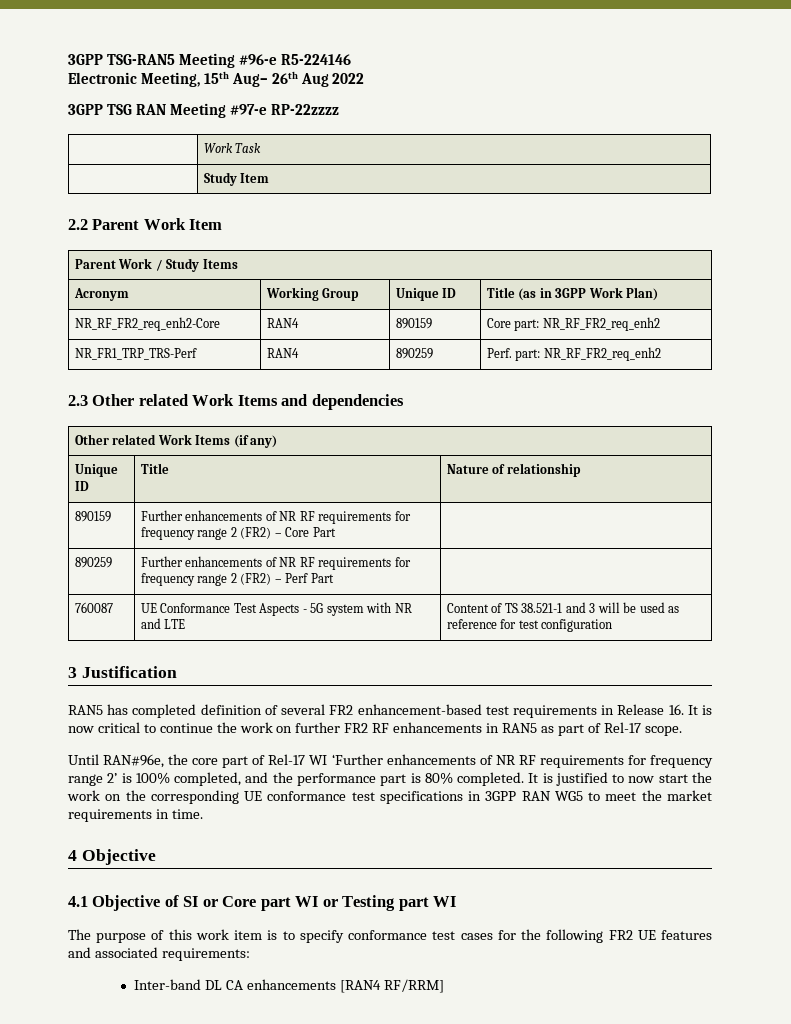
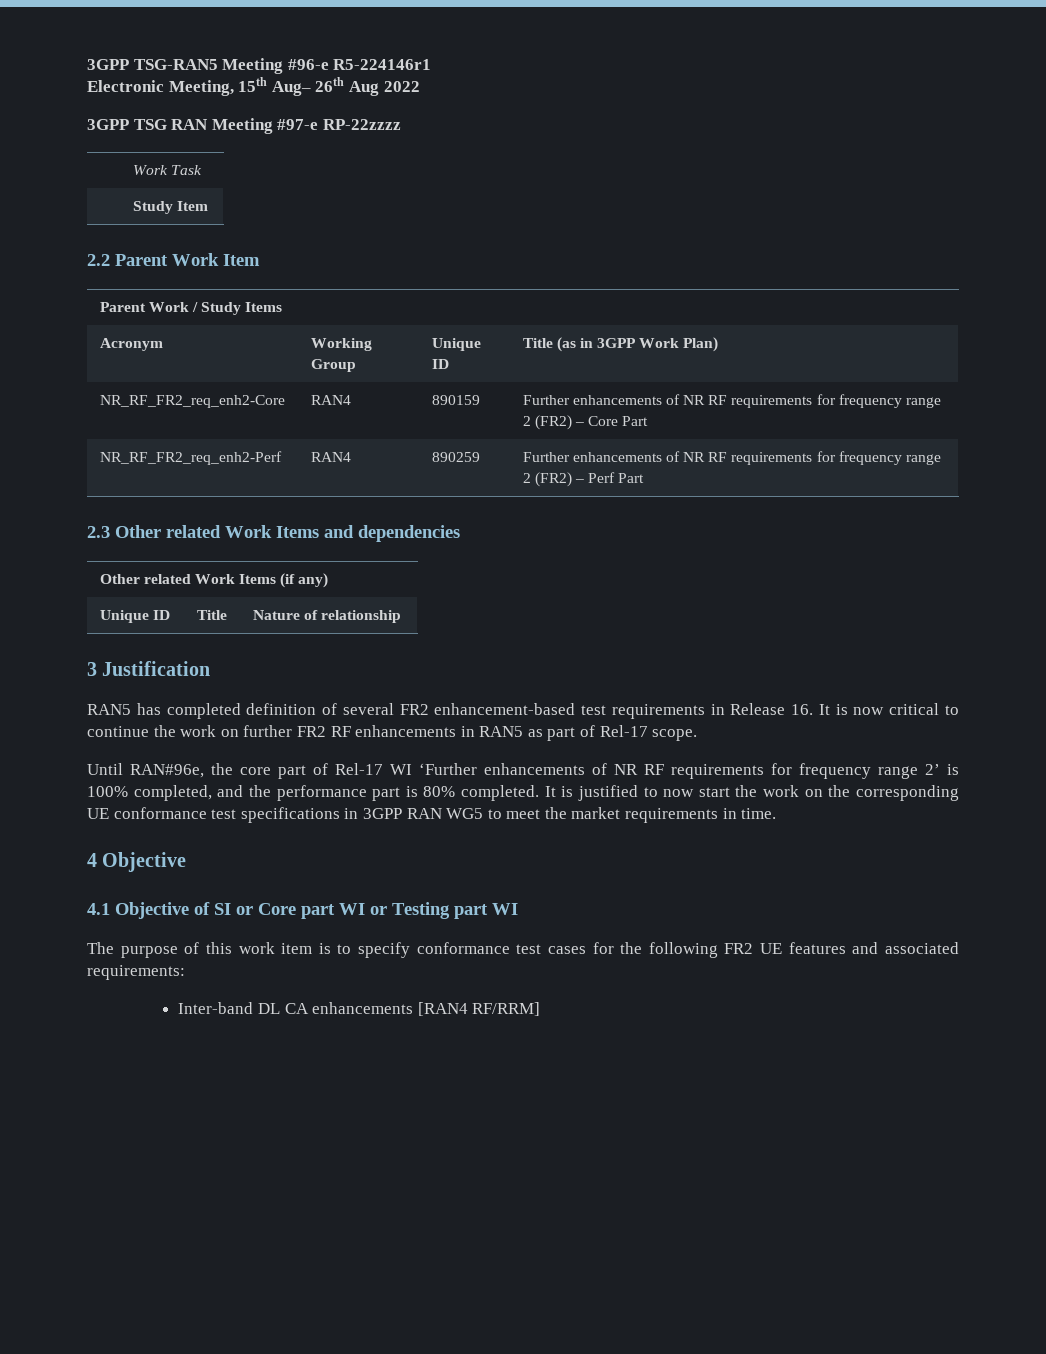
[280,54,351,65] R5-224146 -> [333,59,432,70] R5-224146r1
[486,317,660,331] [74,348,197,360] [266,348,299,358] [395,348,433,359] [486,347,661,361] Core part: NR_RF_FR2_req_enh2 // NR_FR1_TRP_TRS-Perf | RAN4 | 890259 | Perf. part: NR_RF_FR2_req_enh2 -> [522,394,942,408] [522,415,649,430] [99,451,282,465] [310,452,351,462] [431,452,480,462] [522,451,942,465] [522,472,645,487] Further enhancements of NR RF requirements for frequency range 2 (FR2) – Core Part // NR_RF_FR2_req_enh2-Perf | RAN4 | 890259 | Further enhancements of NR RF requirements for frequency range 2 (FR2) – Perf Part
[74,511,111,522] [140,510,411,524] [140,527,336,540] [74,557,112,568] [140,556,411,570] [140,573,334,586] [74,602,113,613] [140,602,412,616] [140,618,186,629] [446,602,680,613] [446,619,613,632] // 890159 | Further enhancements of NR RF requirements for frequency range 2 (FR2) – Core Part | // 890259 | Further enhancements of NR RF requirements for frequency range 2 (FR2) – Perf Part | // 760087 | UE Conformance Test Aspects - 5G system with NR and LTE | Content of TS 38.521-1 and 3 will be used as reference for test configuration -> (401, 616) none

